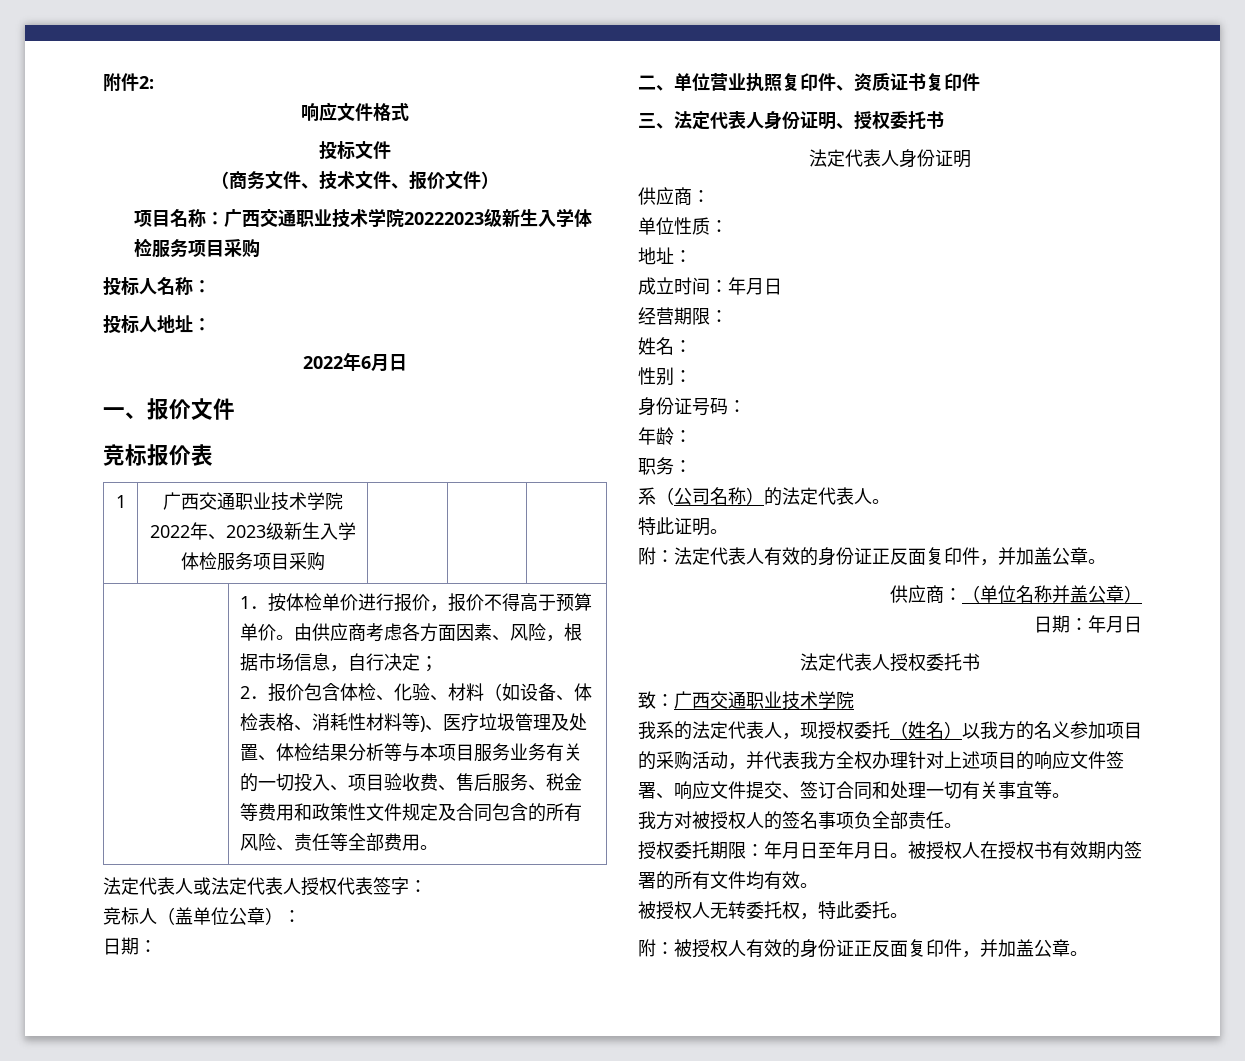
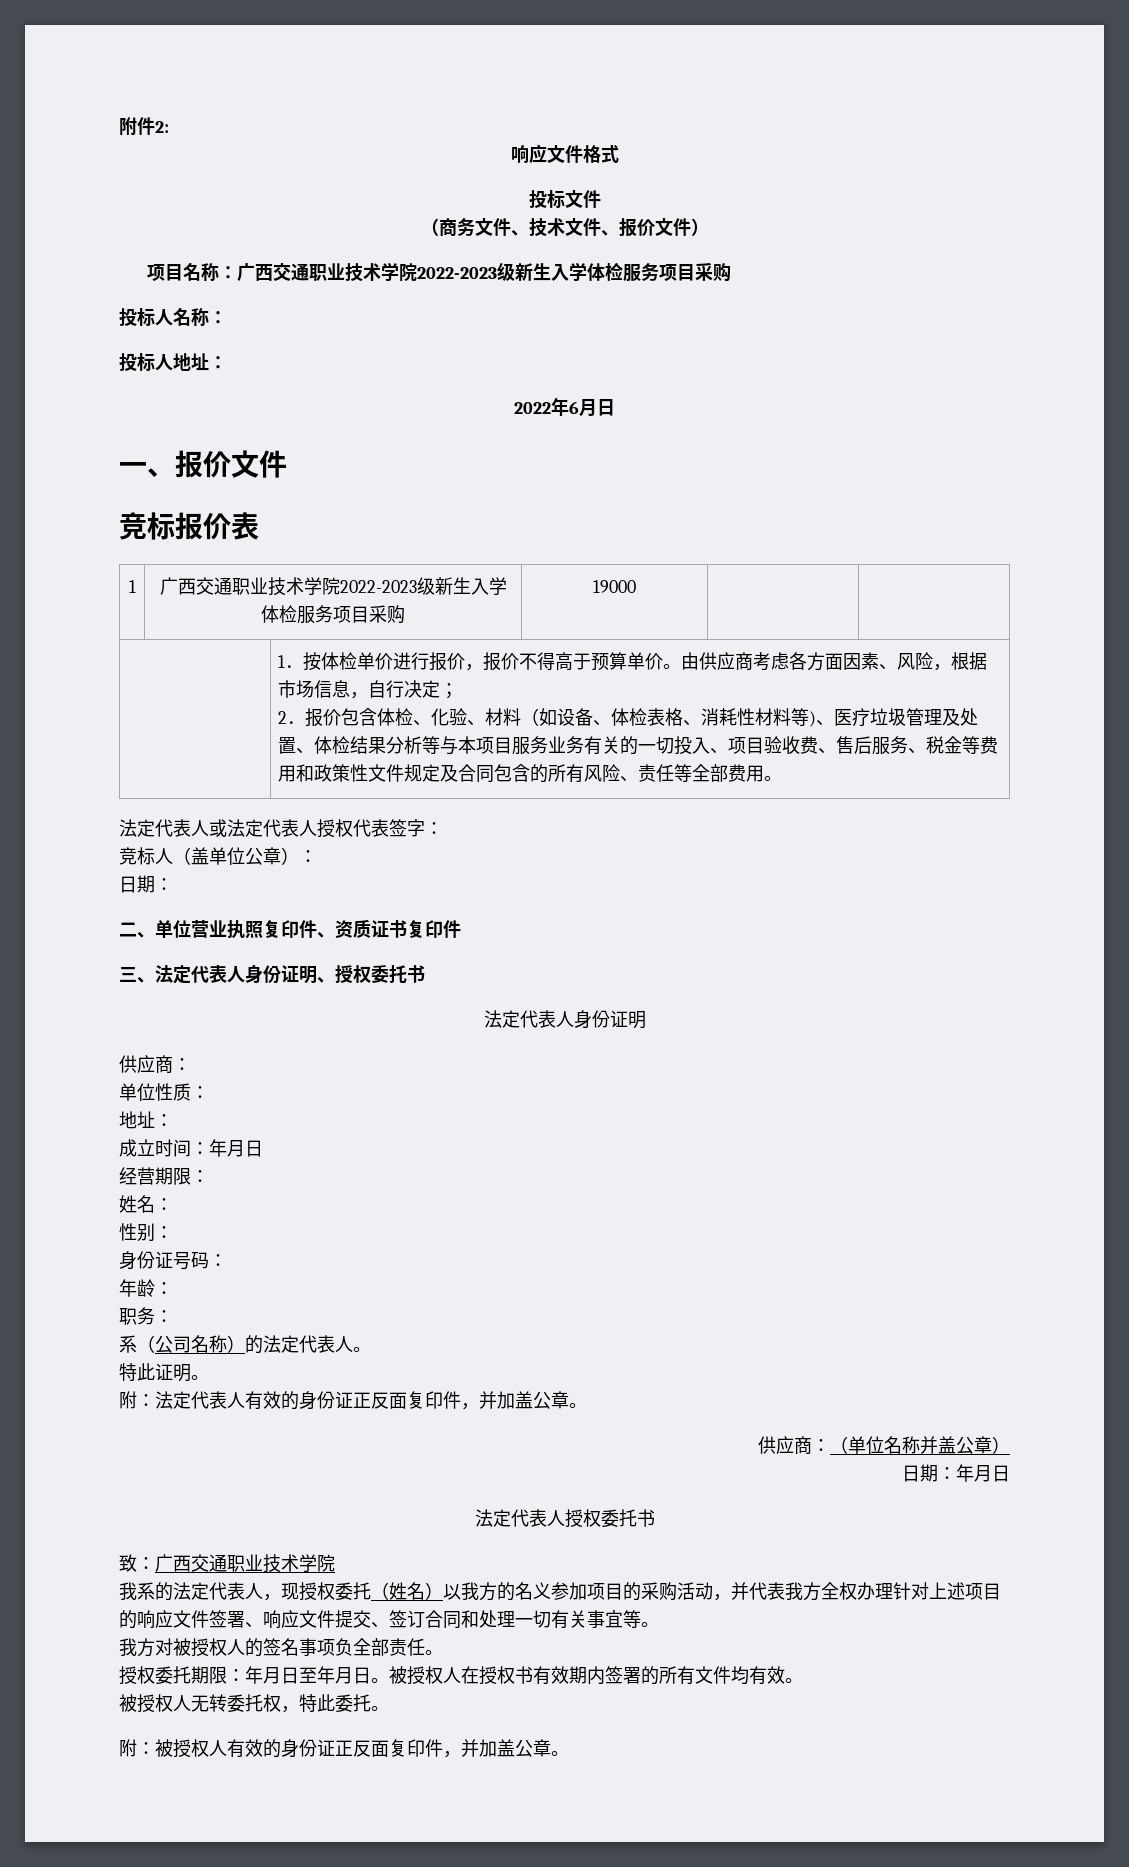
[404,212,485,225] 20222023 -> [417,267,498,279] 2022-2023
[149,522,266,540] 2022年、2023 -> [339,580,417,593] 2022-2023
(325, 561) none -> [593,580,636,593] 19000

